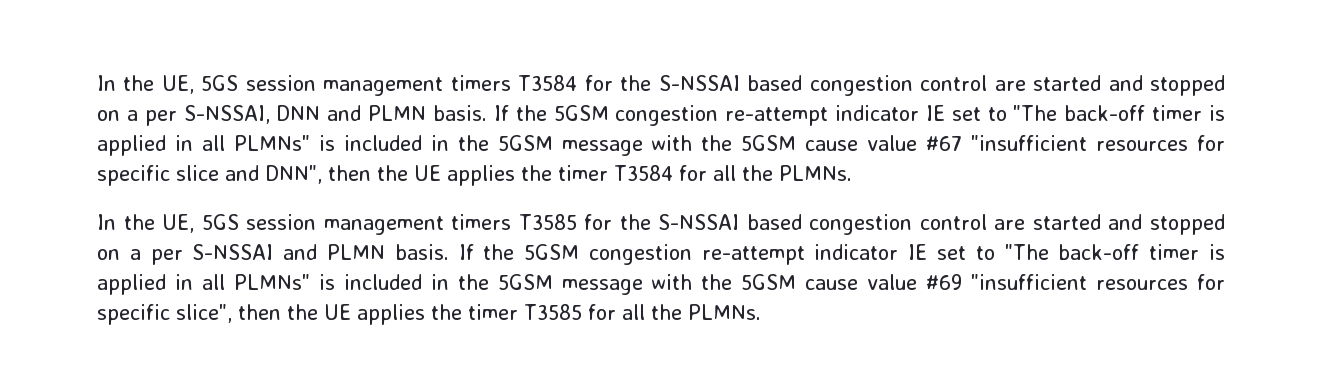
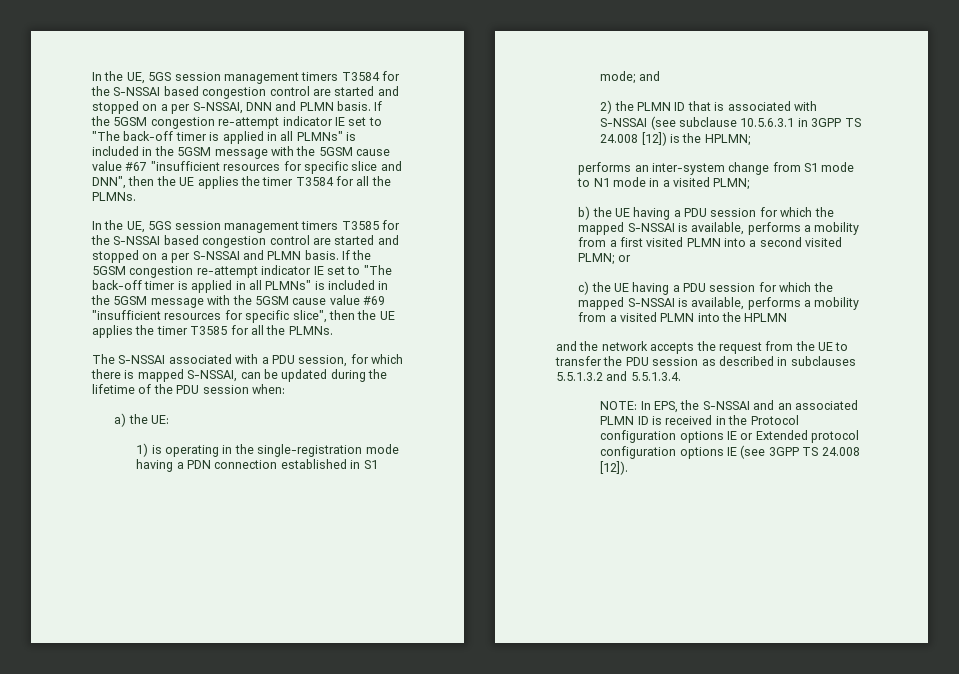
(761, 312) none -> [92,354,403,367] [91,369,387,382] [92,384,285,394] [114,413,169,427] [136,443,399,457] [136,459,378,472] [600,71,660,84] [600,100,817,114] [600,116,861,130] [600,132,750,146] [578,162,855,175] [577,177,750,190] [578,206,834,220] [578,222,860,235] [578,237,843,247] [578,253,631,265] [578,281,833,295] [578,297,860,310] [578,312,788,322] [556,341,849,354] [555,356,856,366] [556,371,681,381] [600,400,858,413] [600,415,799,425] [600,430,860,443] [600,445,860,459] [600,461,629,475] // The S-NSSAI associated with a PDU session, for which there is mapped S-NSSAI, can be updated during the lifetime of the PDU session when: // a) the UE: // 1) is operating in the single-registration mode having a PDN connection established in S1 mode; and // 2) the PLMN ID that is associated with S-NSSAI (see subclause 10.5.6.3.1 in 3GPP TS 24.008 [12]) is the HPLMN; // performs an inter-system change from S1 mode to N1 mode in a visited PLMN; // b) the UE having a PDU session for which the mapped S-NSSAI is available, performs a mobility from a first visited PLMN into a second visited PLMN; or // c) the UE having a PDU session for which the mapped S-NSSAI is available, performs a mobility from a visited PLMN into the HPLMN // and the network accepts the request from the UE to transfer the PDU session as described in subclauses 5.5.1.3.2 and 5.5.1.3.4. // NOTE: In EPS, the S-NSSAI and an associated PLMN ID is received in the Protocol configuration options IE or Extended protocol configuration options IE (see 3GPP TS 24.008 [12]).

